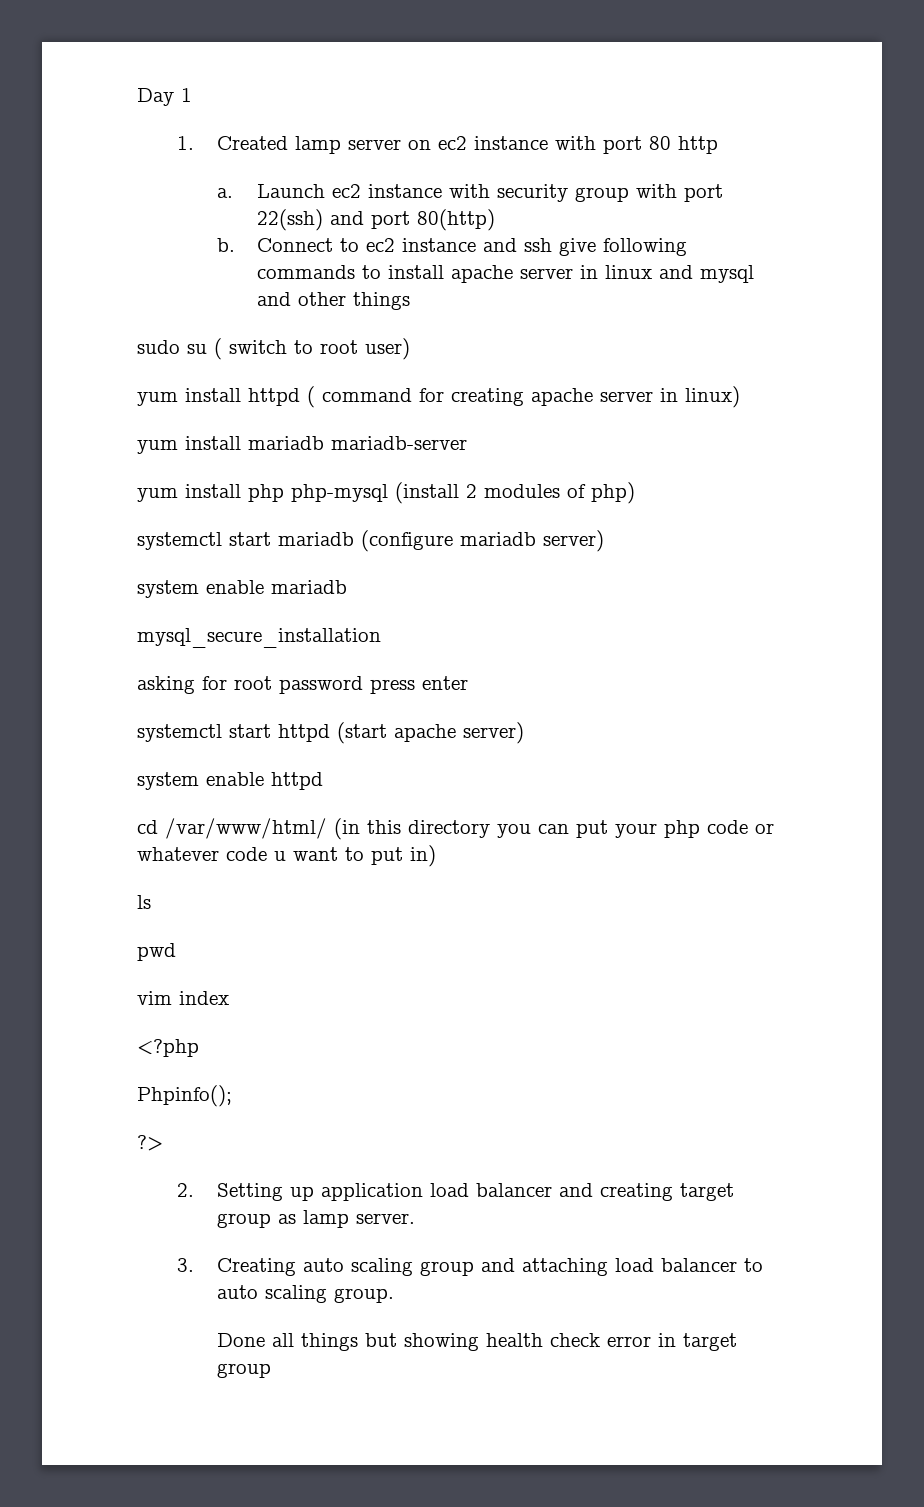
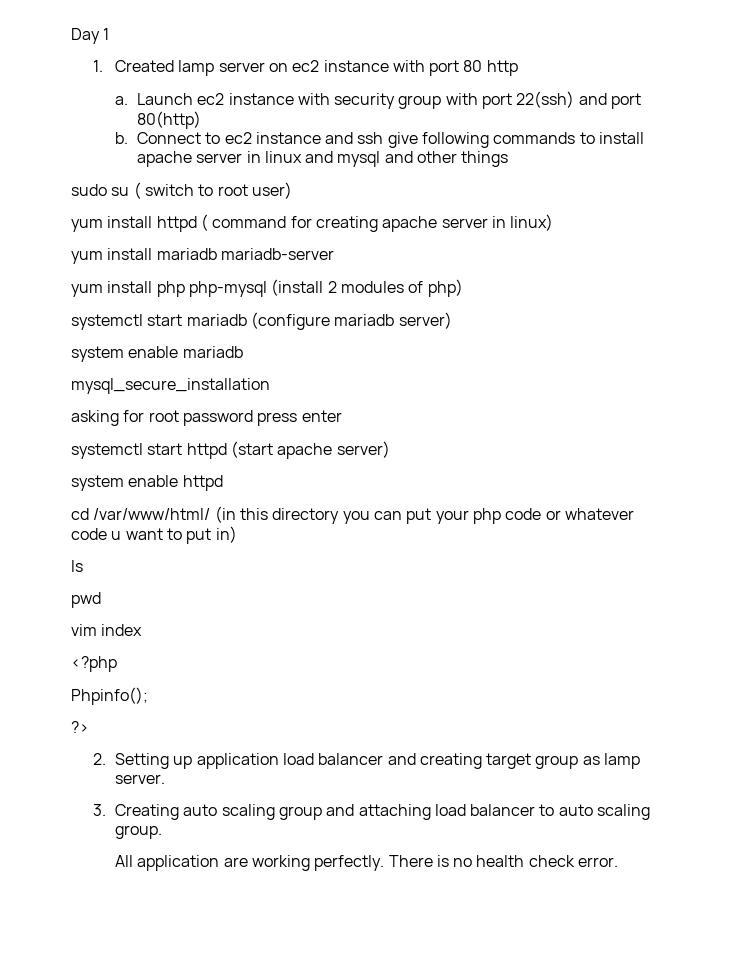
[217,1333,738,1351] [217,1363,272,1378] Done all things but showing health check error in target group -> [114,855,619,871] All application are working perfectly. There is no health check error.

